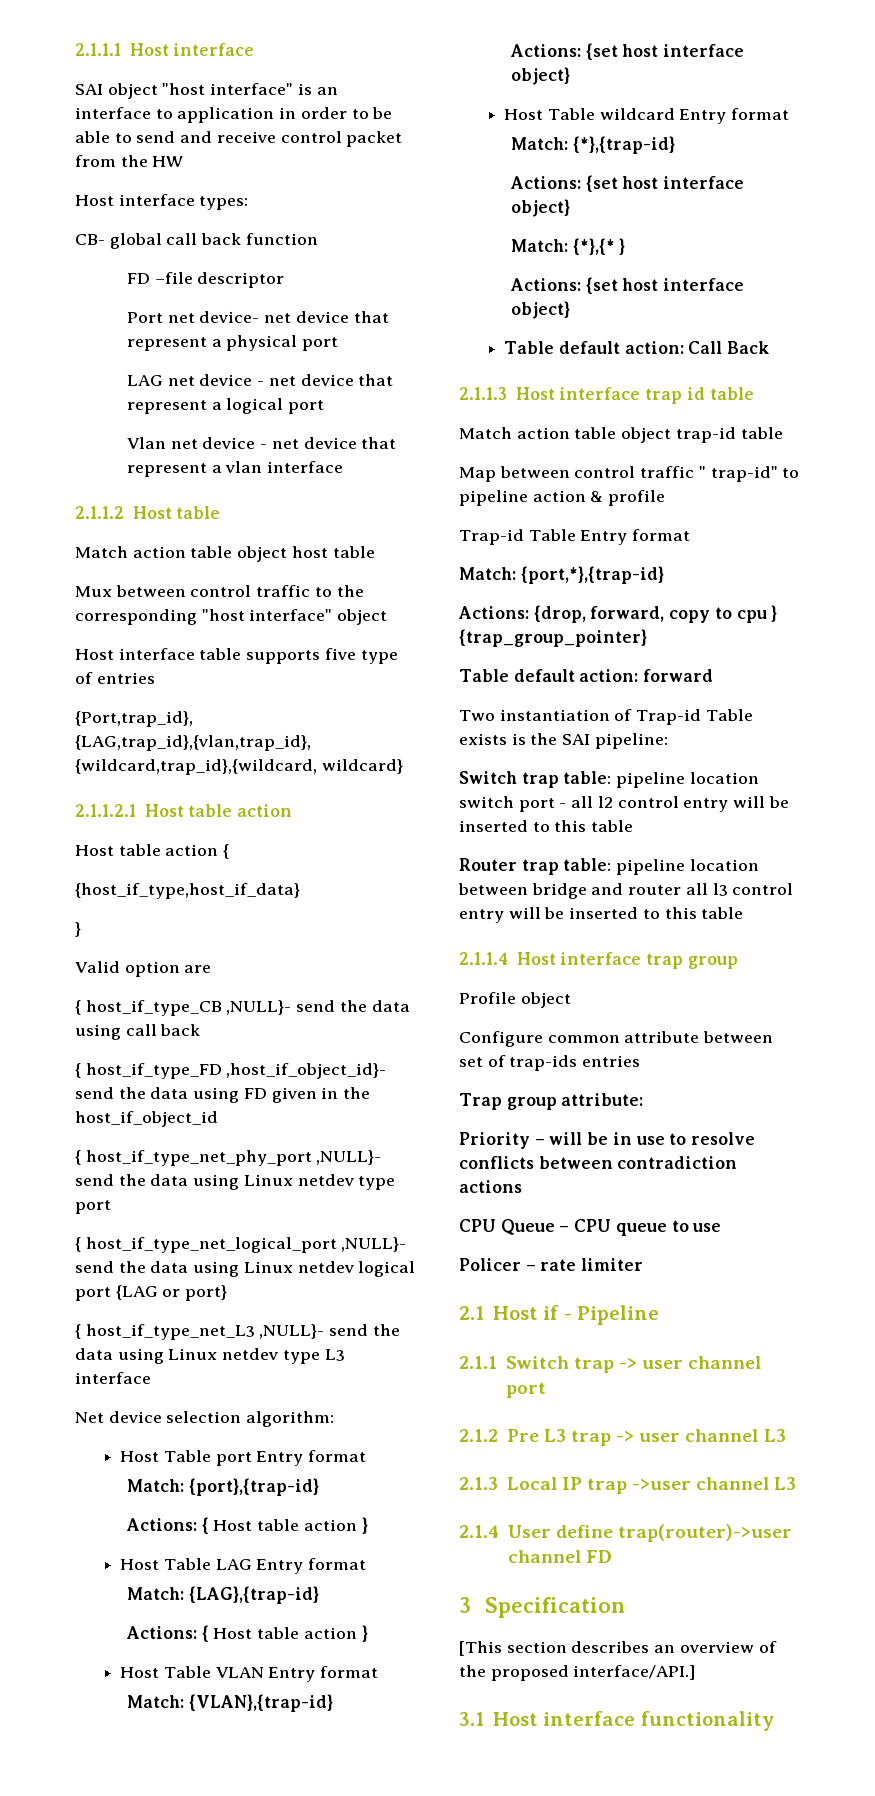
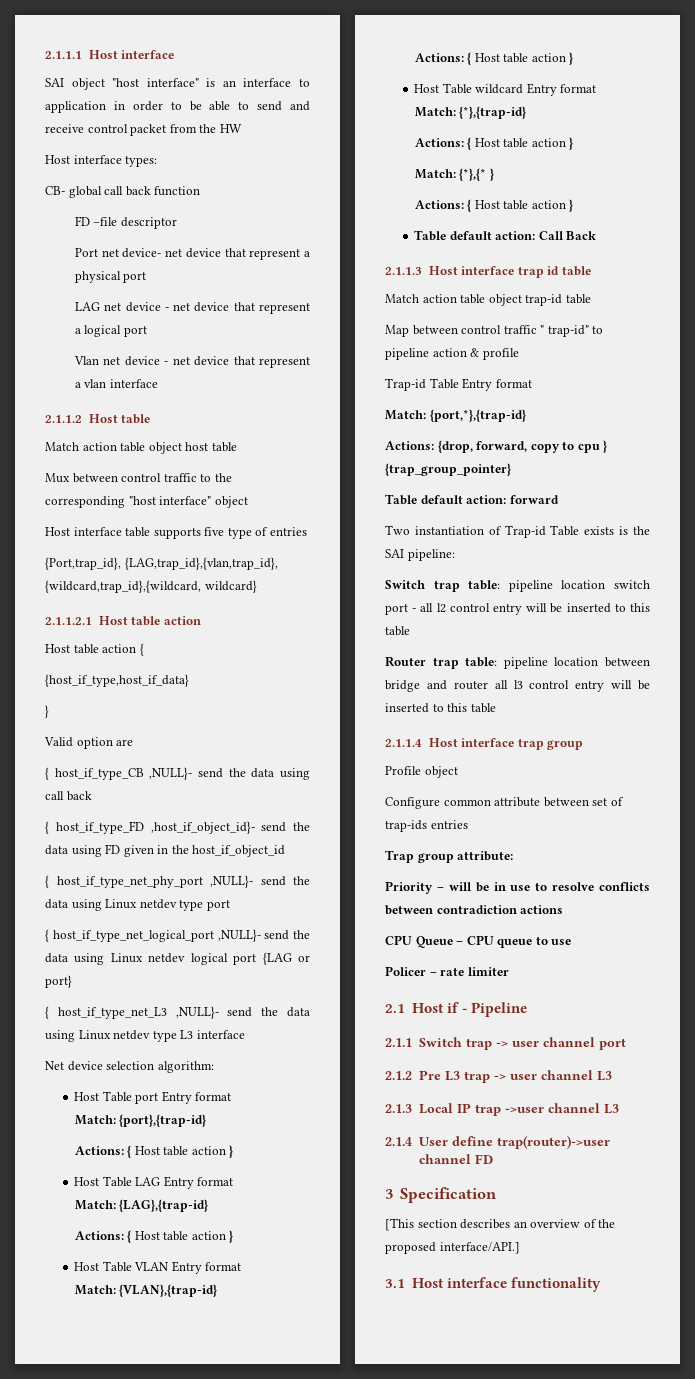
[585,43,745,60] [511,67,571,85] {set host interface object} -> [467,52,574,65] { Host table action }
[585,175,745,192] [511,199,571,217] {set host interface object} -> [467,137,574,150] { Host table action }
[585,277,745,294] [511,301,571,319] {set host interface object} -> [467,199,574,212] { Host table action }

